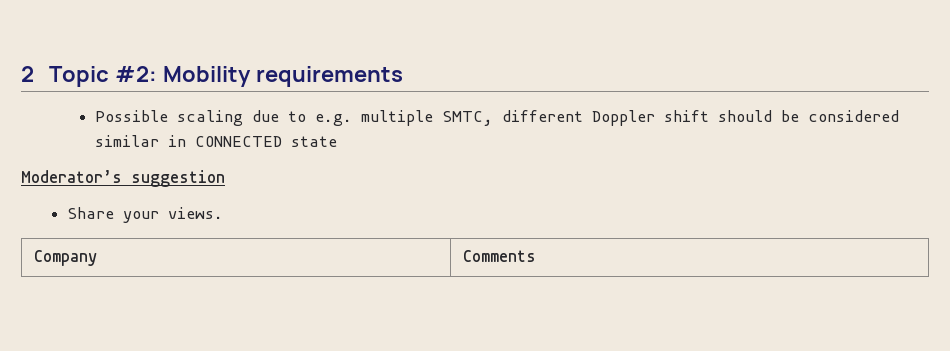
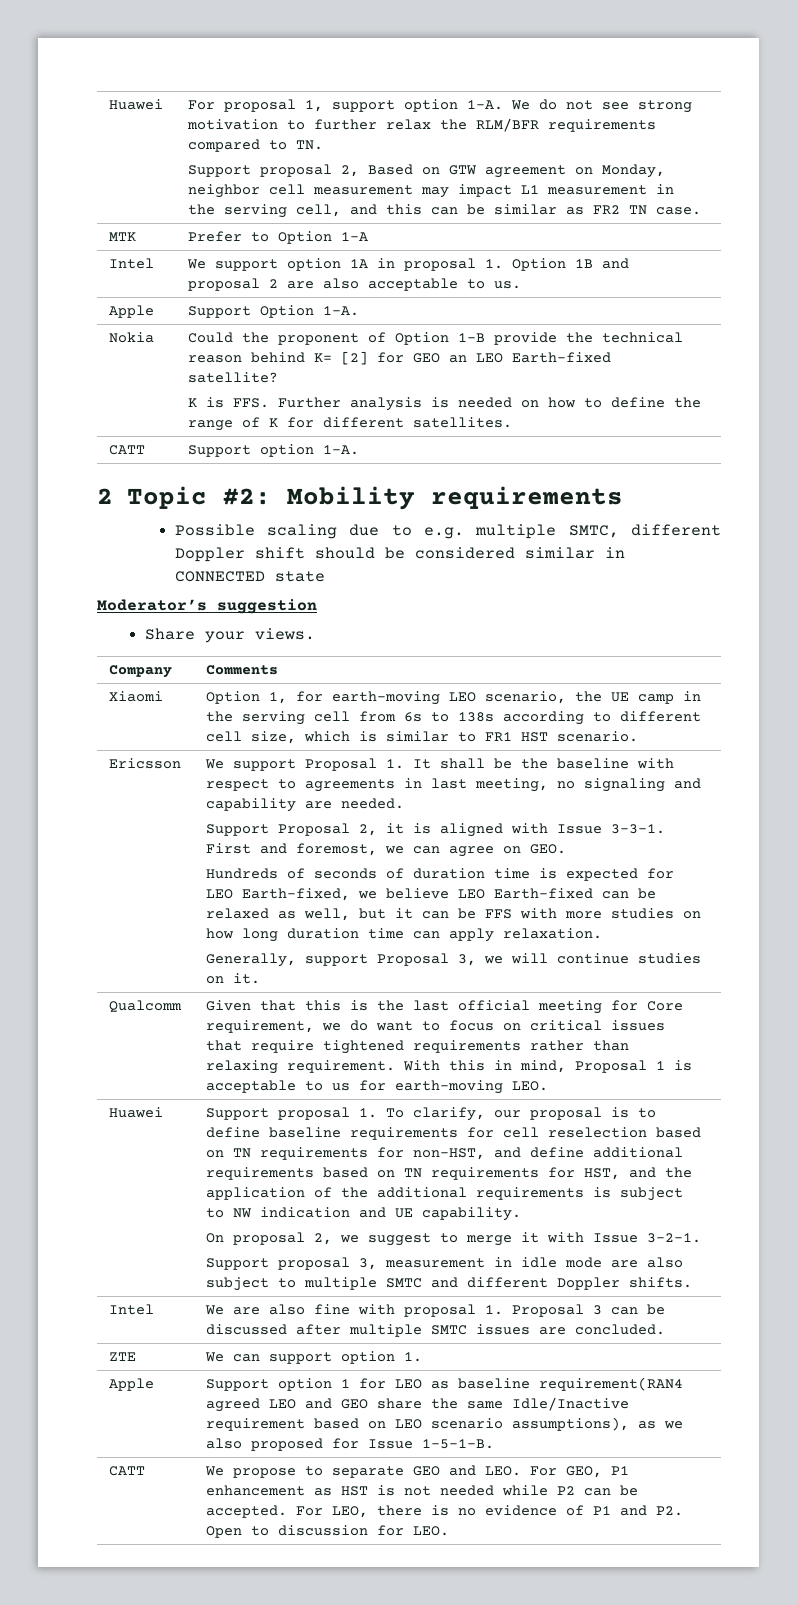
(21, 74) none -> [109,99,164,110] [188,99,693,113] [187,118,657,132] [188,139,324,152] [188,164,666,178] [188,184,675,198] [188,204,702,218] [109,232,137,241] [188,231,369,244] [109,258,155,269] [187,258,630,271] [188,278,522,291] [109,305,155,318] [188,305,360,318] [109,332,155,343] [188,332,684,345] [188,351,612,365] [188,372,279,383] [188,397,702,411] [188,417,513,431] [109,445,146,455] [188,444,360,457] Huawei | For proposal 1, support option 1-A. We do not see strong motivation to further relax the RLM/BFR requirements compared to TN. // Support proposal 2, Based on GTW agreement on Monday, neighbor cell measurement may impact L1 measurement in the serving cell, and this can be similar as FR2 TN case. // MTK | Prefer to Option 1-A // Intel | We support option 1A in proposal 1. Option 1B and proposal 2 are also acceptable to us. // Apple | Support Option 1-A. // Nokia | Could the proponent of Option 1-B provide the technical reason behind K= [2] for GEO an LEO Earth-fixed satellite? // K is FFS. Further analysis is needed on how to define the range of K for different satellites. // CATT | Support option 1-A. //
(537, 256) none -> [109,691,164,702] [206,691,702,705] [206,711,702,725] [206,731,639,744] [109,758,182,769] [205,758,675,771] [206,778,702,792] [206,798,405,812] [206,823,666,837] [206,843,567,857] [206,868,675,881] [206,888,657,901] [206,908,702,921] [206,928,603,942] [206,953,702,967] [206,973,261,984] [109,1000,183,1013] [206,1000,684,1014] [206,1020,666,1033] [206,1040,630,1054] [206,1060,693,1074] [206,1080,549,1094] [109,1107,164,1118] [206,1107,657,1121] [206,1127,702,1140] [206,1147,684,1160] [206,1167,693,1180] [206,1187,684,1201] [206,1207,522,1221] [206,1232,702,1246] [206,1257,684,1270] [206,1277,693,1291] [109,1304,155,1315] [205,1304,666,1317] [206,1324,666,1337] [109,1352,137,1361] [205,1351,423,1364] [109,1378,155,1391] [206,1377,684,1391] [206,1397,630,1412] [206,1417,684,1431] [206,1438,495,1451] [109,1466,146,1476] [205,1465,630,1478] [206,1485,639,1496] [206,1505,684,1518] [206,1525,450,1538] // Xiaomi | Option 1, for earth-moving LEO scenario, the UE camp in the serving cell from 6s to 138s according to different cell size, which is similar to FR1 HST scenario. // Ericsson | We support Proposal 1. It shall be the baseline with respect to agreements in last meeting, no signaling and capability are needed. // Support Proposal 2, it is aligned with Issue 3-3-1. First and foremost, we can agree on GEO. // Hundreds of seconds of duration time is expected for LEO Earth-fixed, we believe LEO Earth-fixed can be relaxed as well, but it can be FFS with more studies on how long duration time can apply relaxation. // Generally, support Proposal 3, we will continue studies on it. // Qualcomm | Given that this is the last official meeting for Core requirement, we do want to focus on critical issues that require tightened requirements rather than relaxing requirement. With this in mind, Proposal 1 is acceptable to us for earth-moving LEO. // Huawei | Support proposal 1. To clarify, our proposal is to define baseline requirements for cell reselection based on TN requirements for non-HST, and define additional requirements based on TN requirements for HST, and the application of the additional requirements is subject to NW indication and UE capability. // On proposal 2, we suggest to merge it with Issue 3-2-1. // Support proposal 3, measurement in idle mode are also subject to multiple SMTC and different Doppler shifts. // Intel | We are also fine with proposal 1. Proposal 3 can be discussed after multiple SMTC issues are concluded. // ZTE | We can support option 1. // Apple | Support option 1 for LEO as baseline requirement(RAN4 agreed LEO and GEO share the same Idle/Inactive requirement based on LEO scenario assumptions), as we also proposed for Issue 1-5-1-B. // CATT | We propose to separate GEO and LEO. For GEO, P1 enhancement as HST is not needed while P2 can be accepted. For LEO, there is no evidence of P1 and P2. Open to discussion for LEO.

